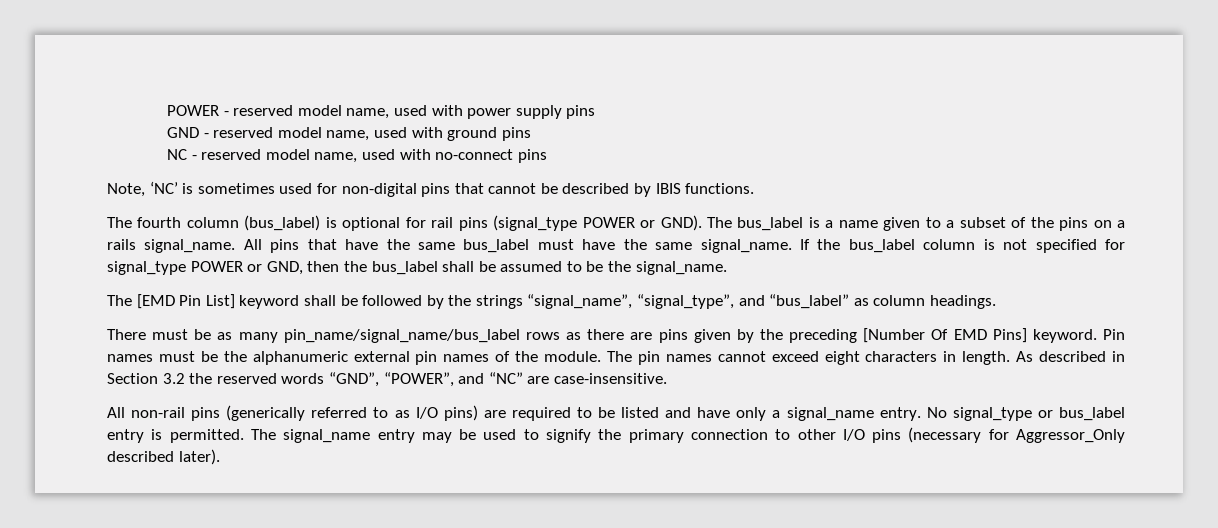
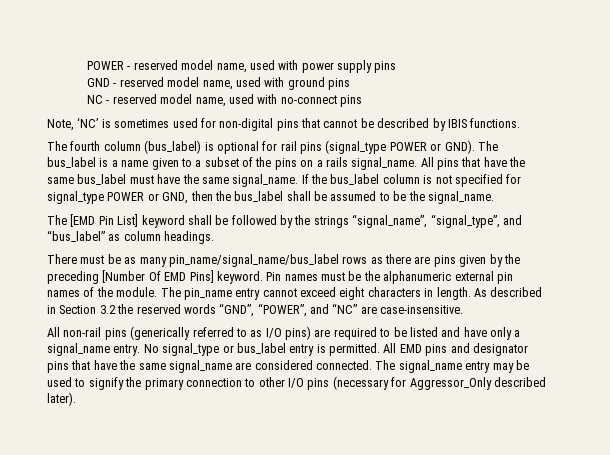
[637,351,712,365] pin names -> [183,288,261,300] pin_name entry
(244, 436) none -> [383,343,528,356] [47,360,372,373] All EMD pins and designator pins that have the same signal_name are considered connected.

